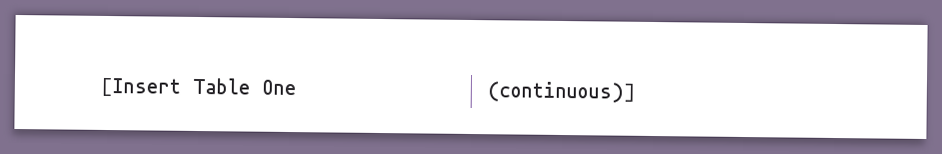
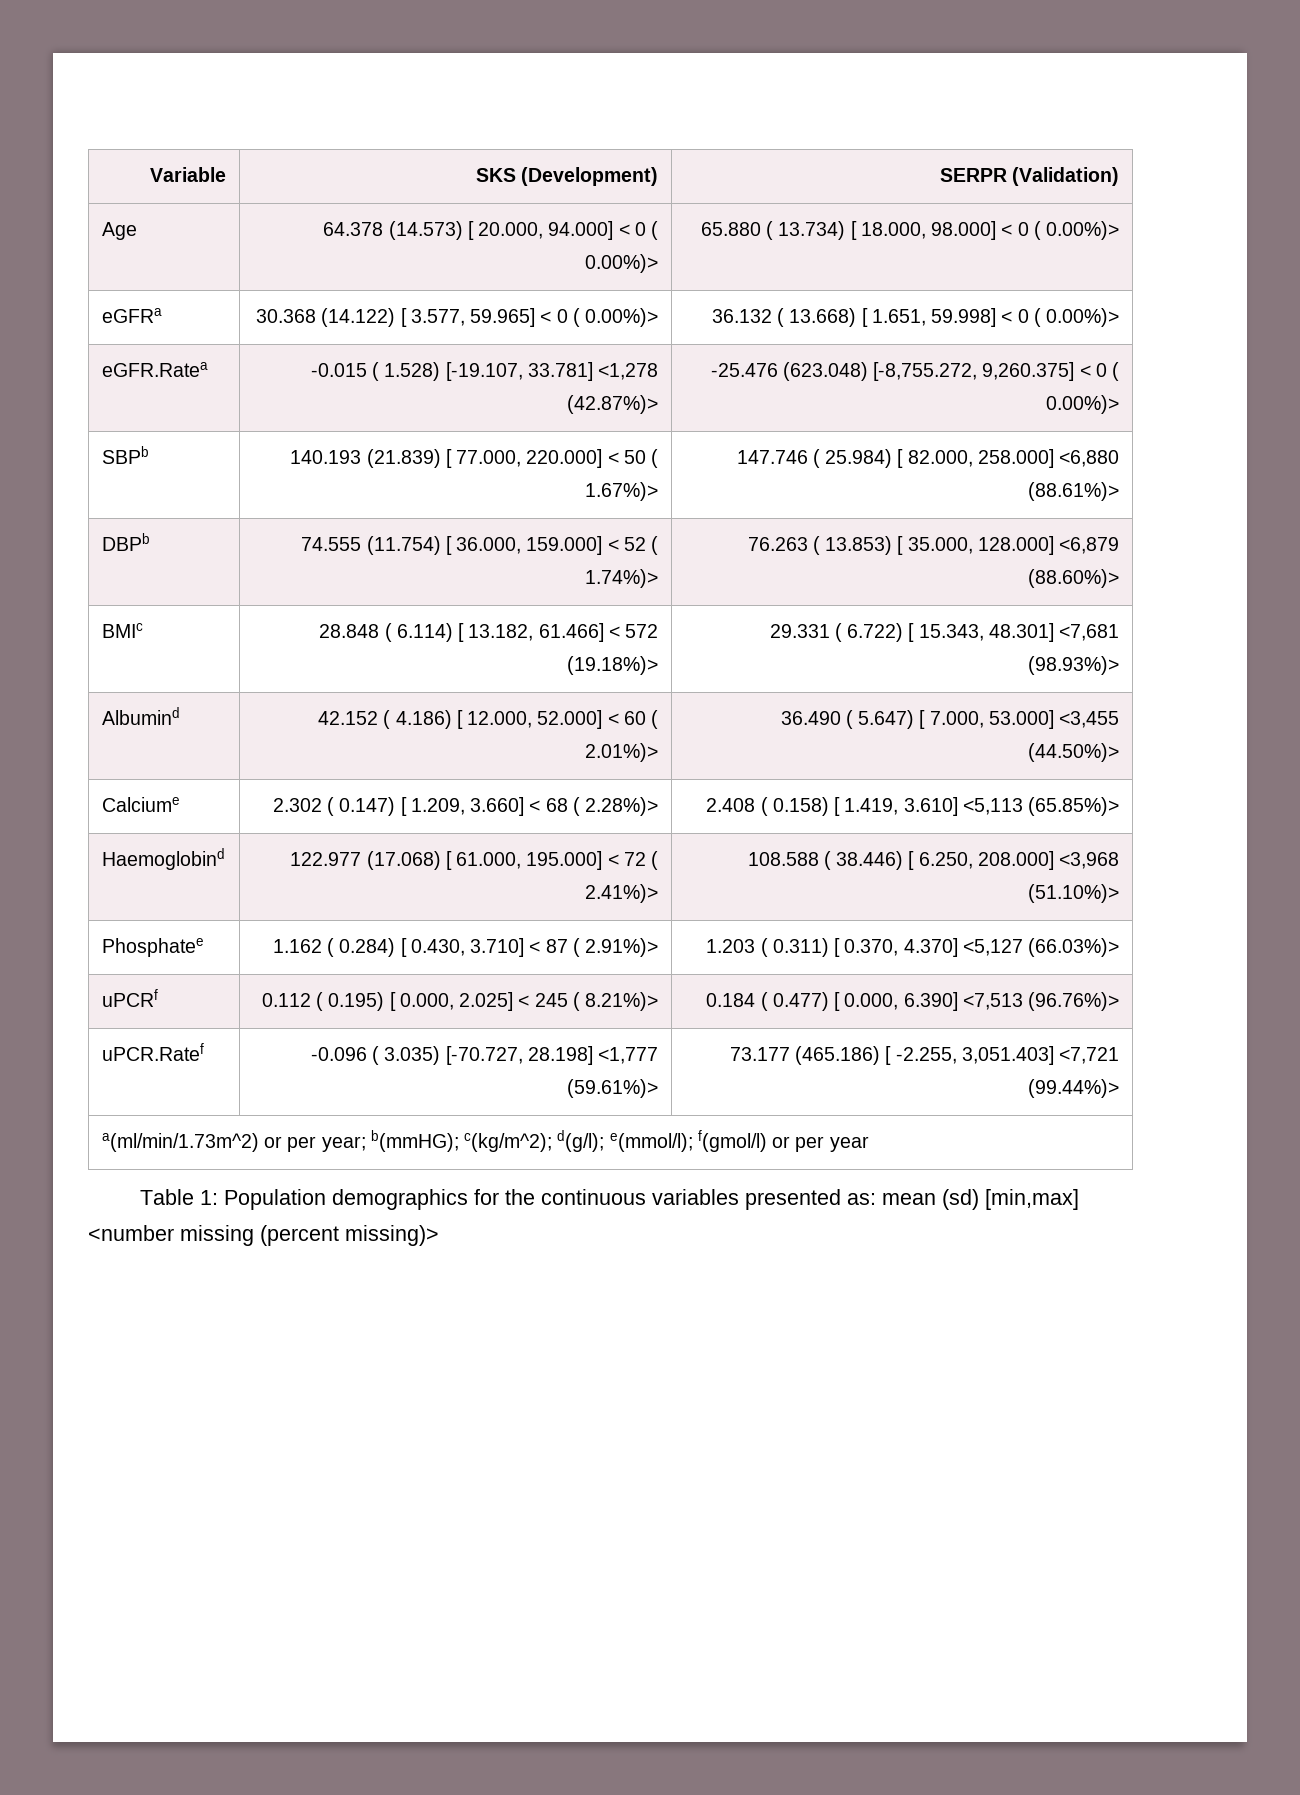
[100,77,636,103] [Insert Table One (continuous)] -> [150,167,227,182] [475,167,659,186] [939,167,1120,186] [101,222,137,240] [323,221,659,240] [585,254,659,273] [700,221,1120,240] [101,308,162,323] [256,308,659,327] [711,308,1120,327] [101,362,208,377] [310,362,659,381] [567,395,659,414] [710,362,1120,381] [1046,395,1120,414] [101,446,149,464] [290,449,659,468] [585,482,659,501] [736,449,1120,468] [1028,482,1120,501] [101,533,150,551] [301,536,659,555] [585,569,659,588] [747,536,1120,555] [1028,569,1120,588] [101,623,143,638] [319,623,659,642] [567,656,659,675] [769,623,1120,642] [1028,656,1120,675] [101,707,180,725] [318,710,659,729] [585,743,659,762] [780,710,1120,729] [1028,743,1120,762] [101,797,180,812] [272,797,659,816] [706,797,1120,816] [101,848,225,870] [290,851,659,870] [585,884,659,903] [747,851,1120,870] [1028,884,1120,903] [101,938,204,957] [272,938,659,957] [706,938,1120,957] [101,989,158,1007] [261,992,659,1011] [706,992,1120,1011] [101,1043,204,1061] [310,1046,659,1065] [567,1079,659,1098] [729,1046,1120,1065] [1028,1079,1120,1098] [101,1130,869,1152] [139,1189,1079,1210] [88,1225,439,1246] Variable | SKS (Development) | SERPR (Validation) // Age | 64.378 (14.573) [ 20.000, 94.000] < 0 ( 0.00%)> | 65.880 ( 13.734) [ 18.000, 98.000] < 0 ( 0.00%)> // eGFRa | 30.368 (14.122) [ 3.577, 59.965] < 0 ( 0.00%)> | 36.132 ( 13.668) [ 1.651, 59.998] < 0 ( 0.00%)> // eGFR.Ratea | -0.015 ( 1.528) [-19.107, 33.781] <1,278 (42.87%)> | -25.476 (623.048) [-8,755.272, 9,260.375] < 0 ( 0.00%)> // SBPb | 140.193 (21.839) [ 77.000, 220.000] < 50 ( 1.67%)> | 147.746 ( 25.984) [ 82.000, 258.000] <6,880 (88.61%)> // DBPb | 74.555 (11.754) [ 36.000, 159.000] < 52 ( 1.74%)> | 76.263 ( 13.853) [ 35.000, 128.000] <6,879 (88.60%)> // BMIc | 28.848 ( 6.114) [ 13.182, 61.466] < 572 (19.18%)> | 29.331 ( 6.722) [ 15.343, 48.301] <7,681 (98.93%)> // Albumind | 42.152 ( 4.186) [ 12.000, 52.000] < 60 ( 2.01%)> | 36.490 ( 5.647) [ 7.000, 53.000] <3,455 (44.50%)> // Calciume | 2.302 ( 0.147) [ 1.209, 3.660] < 68 ( 2.28%)> | 2.408 ( 0.158) [ 1.419, 3.610] <5,113 (65.85%)> // Haemoglobind | 122.977 (17.068) [ 61.000, 195.000] < 72 ( 2.41%)> | 108.588 ( 38.446) [ 6.250, 208.000] <3,968 (51.10%)> // Phosphatee | 1.162 ( 0.284) [ 0.430, 3.710] < 87 ( 2.91%)> | 1.203 ( 0.311) [ 0.370, 4.370] <5,127 (66.03%)> // uPCRf | 0.112 ( 0.195) [ 0.000, 2.025] < 245 ( 8.21%)> | 0.184 ( 0.477) [ 0.000, 6.390] <7,513 (96.76%)> // uPCR.Ratef | -0.096 ( 3.035) [-70.727, 28.198] <1,777 (59.61%)> | 73.177 (465.186) [ -2.255, 3,051.403] <7,721 (99.44%)> // a(ml/min/1.73m^2) or per year; b(mmHG); c(kg/m^2); d(g/l); e(mmol/l); f(gmol/l) or per year // Table 1: Population demographics for the continuous variables presented as: mean (sd) [min,max] <number missing (percent missing)>

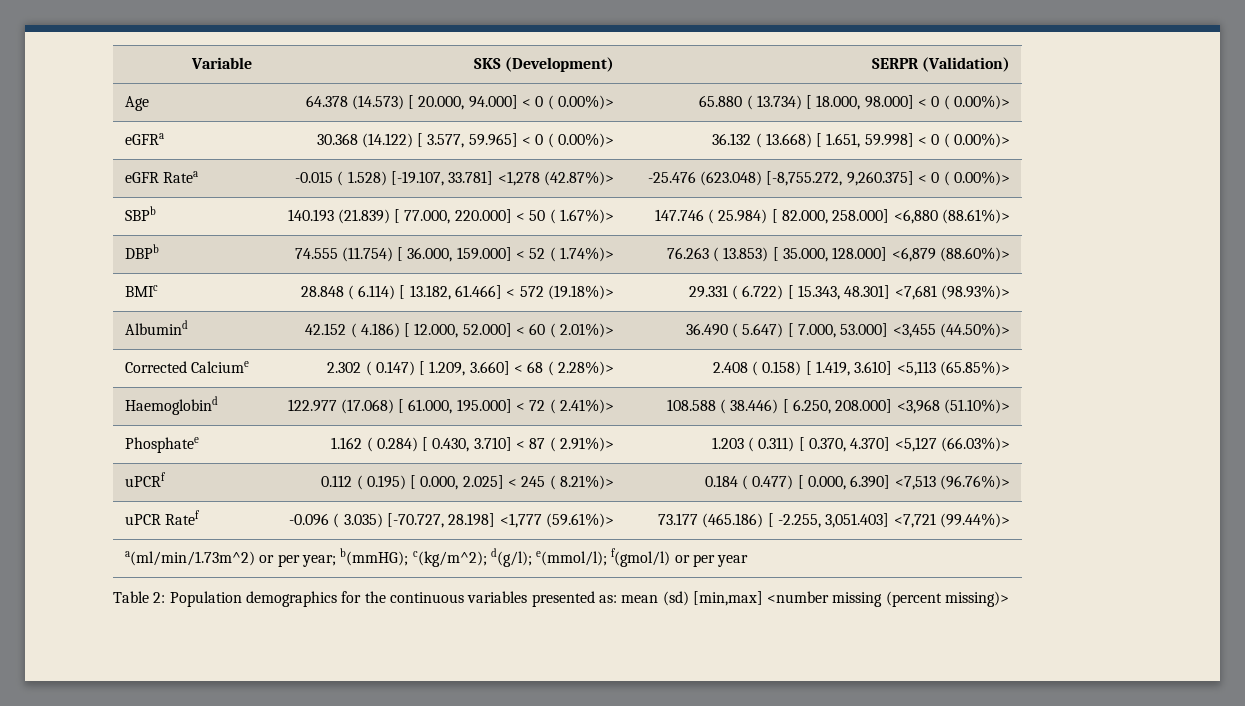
[101,362,208,377] eGFR.Ratea -> [124,171,199,183] eGFR Ratea
(1120, 752) none -> [124,361,187,373] Corrected
[101,1043,204,1061] uPCR.Ratef -> [124,510,201,525] uPCR Ratef
[199,1190,218,1205] 1: -> [153,592,166,603] 2:

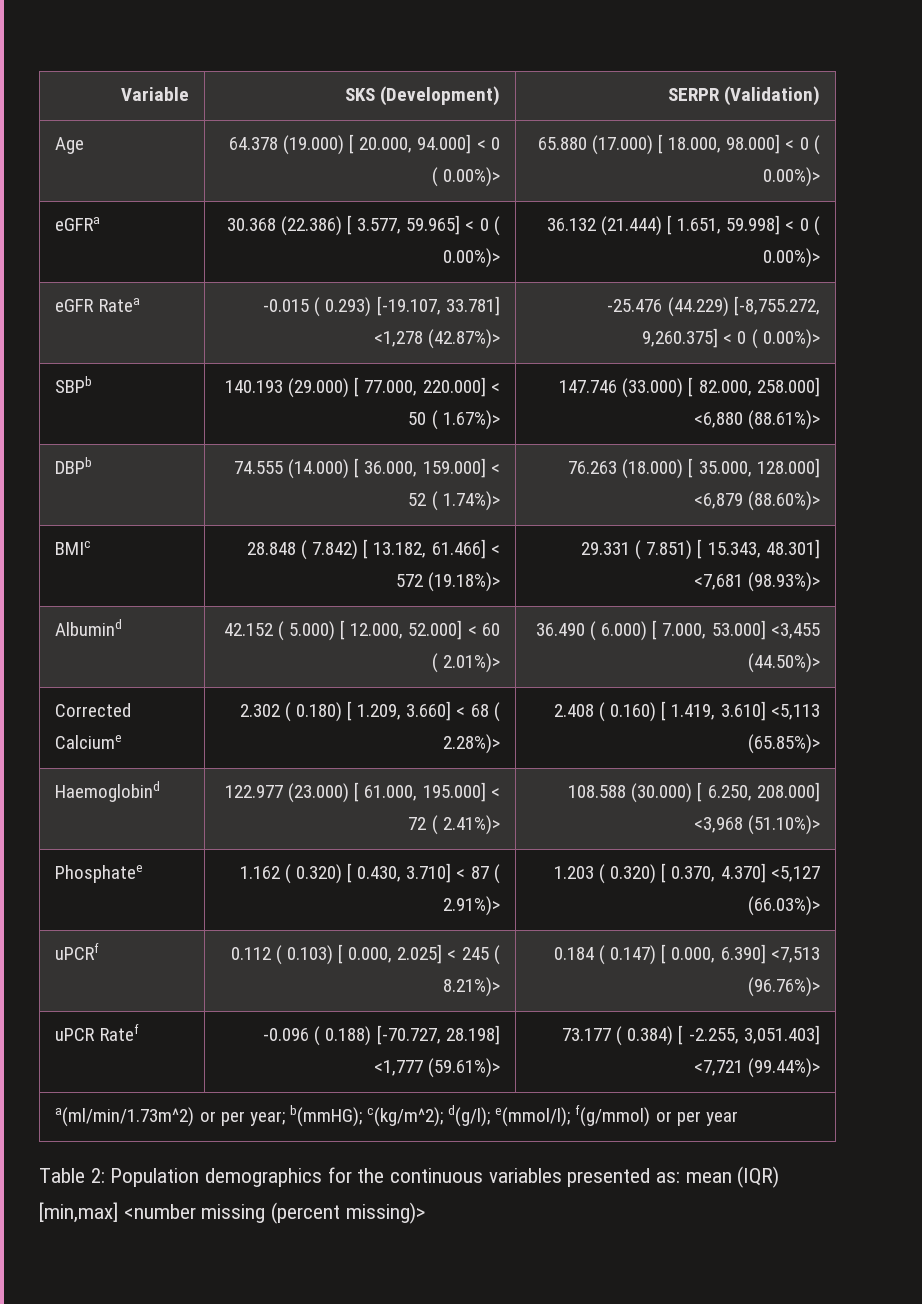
[351,95,404,110] (14.573) -> [282,135,344,155] (19.000)
[746,95,802,110] ( 13.734) -> [591,135,653,155] (17.000)
[361,133,413,148] (14.122) -> [280,216,342,236] (22.386)
[755,133,812,148] ( 13.668) -> [600,216,662,236] (21.444)
[347,171,387,186] 1.528) -> [325,297,372,317] 0.293)
[700,171,763,186] (623.048) -> [667,297,729,317] (44.229)
[337,209,390,224] (21.839) -> [288,378,350,398] (29.000)
[708,209,768,224] ( 25.984) -> [622,378,684,398] (33.000)
[341,247,393,262] (11.754) -> [288,459,350,479] (14.000)
[713,247,769,262] ( 13.853) -> [622,459,684,479] (18.000)
[358,285,396,300] 6.114) -> [312,540,359,560] 7.842)
[742,285,784,300] 6.722) -> [646,540,693,560] 7.851)
[360,323,400,338] 4.186) -> [288,621,335,641] 5.000)
[742,323,784,338] 5.647) -> [601,621,648,641] 6.000)
[375,361,415,376] 0.147) -> [295,702,342,722] 0.180)
[762,361,802,376] 0.158) -> [610,702,657,722] 0.160)
[340,399,394,414] (17.068) -> [288,783,350,803] (23.000)
[720,399,779,414] ( 38.446) -> [631,783,693,803] (30.000)
[376,437,418,452] 0.284) -> [295,864,342,884] 0.320)
[758,437,795,452] 0.311) -> [610,864,657,884] 0.320)
[366,475,406,490] 0.195) -> [286,945,333,965] 0.103)
[752,475,794,490] 0.477) -> [610,945,657,965] 0.147)
[343,513,383,528] 3.035) -> [325,1026,372,1046] 0.188)
[702,513,764,528] (465.186) -> [616,1026,674,1046] ( 0.384)
[611,548,671,567] f(gmol/l) -> [575,1105,651,1127] f(g/mmol)
[662,591,689,606] (sd) -> [737,1166,780,1188] (IQR)

